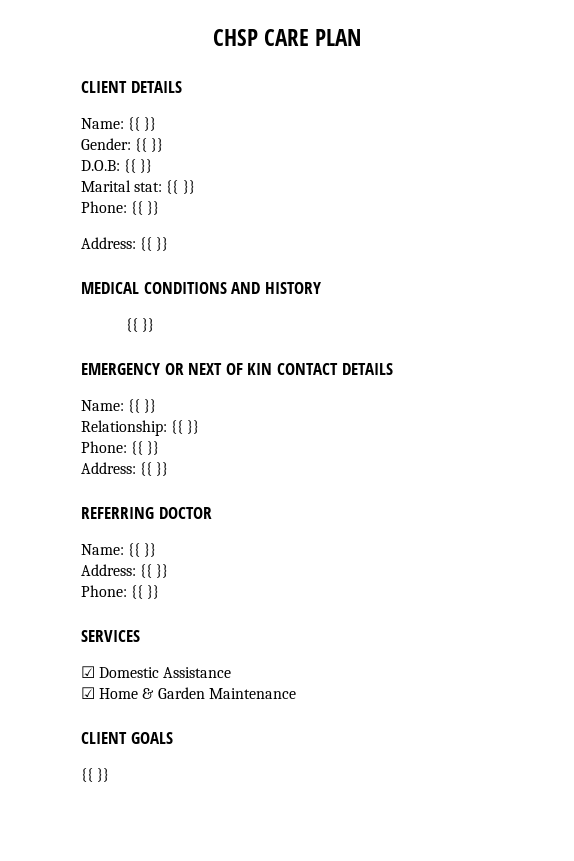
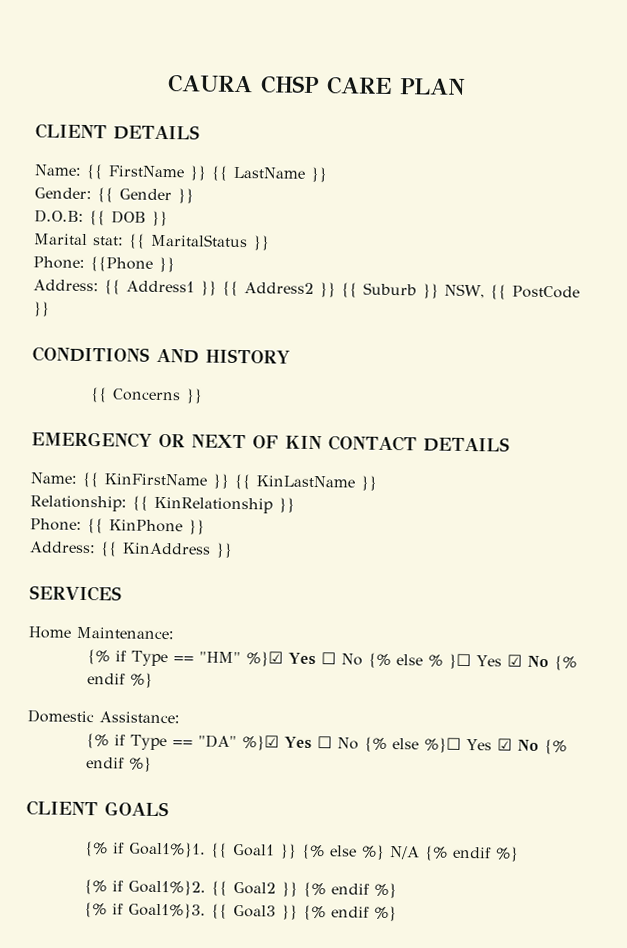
(212, 37) none -> [166,74,253,94] CAURA
(141, 124) none -> [108,165,306,181] FirstName }} {{ LastName
(148, 145) none -> [119,188,172,201] Gender
(137, 166) none -> [111,210,146,224] DOB
[182,180,195,194] [81,201,160,215] [81,237,169,251] [81,282,139,294] }} // Phone: {{ }} // Address: {{ }} // MEDICAL -> [150,233,270,251] [33,256,175,273] [33,279,580,300] [33,301,50,317] MaritalStatus }} // Phone: {{Phone }} // Address: {{ Address1 }} {{ Address2 }} {{ Suburb }} NSW, {{ PostCode }} //
(138, 325) none -> [111,388,181,402] Concerns
(141, 406) none -> [104,473,355,490] KinFirstName }} {{ KinLastName
[187,420,200,434] [81,441,160,455] [81,462,169,476] [81,507,212,519] [81,543,157,557] [81,564,169,578] [81,585,160,599] [81,630,140,642] [81,666,232,678] [81,687,296,699] [81,732,173,744] [81,768,110,782] }} // Phone: {{ }} // Address: {{ }} // REFERRING DOCTOR // Name: {{ }} // Address: {{ }} // Phone: {{ }} // SERVICES // ☑ Domestic Assistance // ☑ Home & Garden Maintenance // CLIENT GOALS // {{ }} -> [154,496,295,514] [30,518,205,535] [29,541,233,558] [29,585,122,602] [28,626,174,640] [86,649,577,671] [86,672,153,688] [27,709,180,724] [85,733,567,755] [85,756,152,772] [26,800,169,817] [83,841,519,862] [83,879,397,899] [83,902,397,922] KinRelationship }} // Phone: {{ KinPhone }} // Address: {{ KinAddress }} // SERVICES // Home Maintenance: // {% if Type == "HM" %}☑ Yes ☐ No {% else % }☐ Yes ☑ No {% endif %} // Domestic Assistance: // {% if Type == "DA" %}☑ Yes ☐ No {% else %}☐ Yes ☑ No {% endif %} // CLIENT GOALS // {% if Goal1%}1. {{ Goal1 }} {% else %} N/A {% endif %} // {% if Goal1%}2. {{ Goal2 }} {% endif %} // {% if Goal1%}3. {{ Goal3 }} {% endif %}

